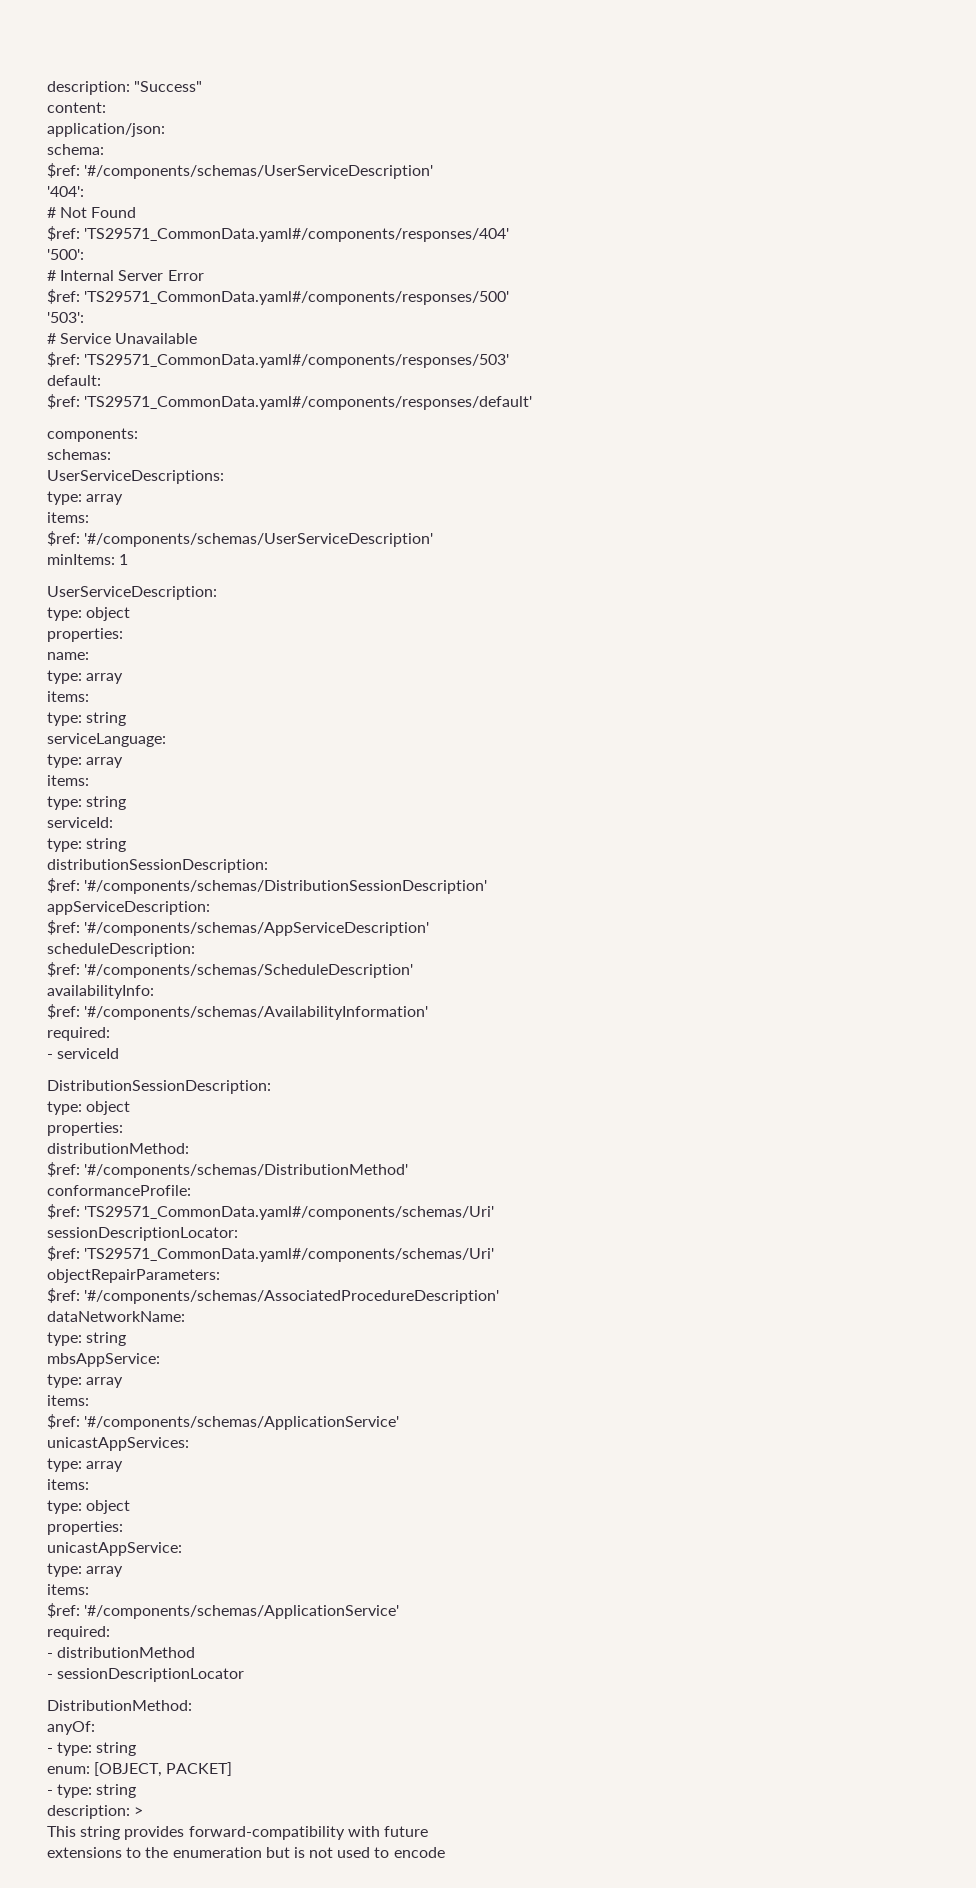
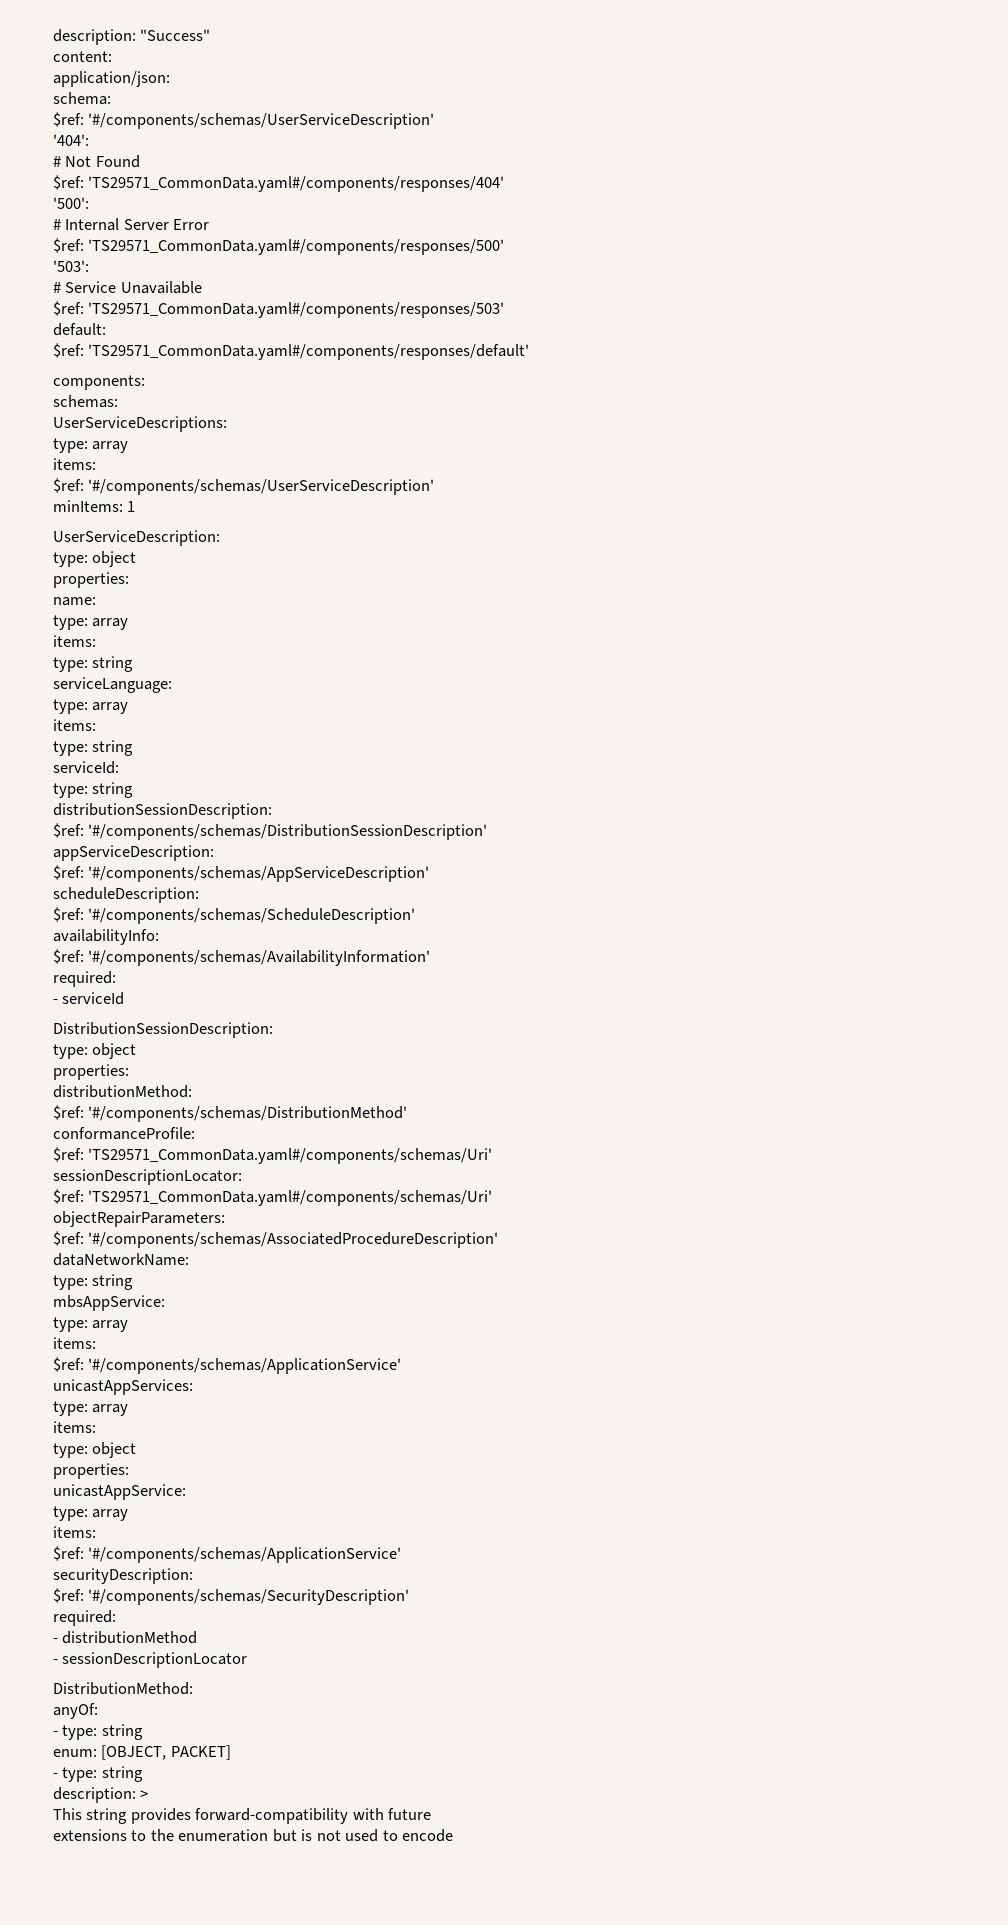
(400, 1612) none -> [53,1568,193,1584] [53,1588,410,1605] // securityDescription: // $ref: '#/components/schemas/SecurityDescription'

